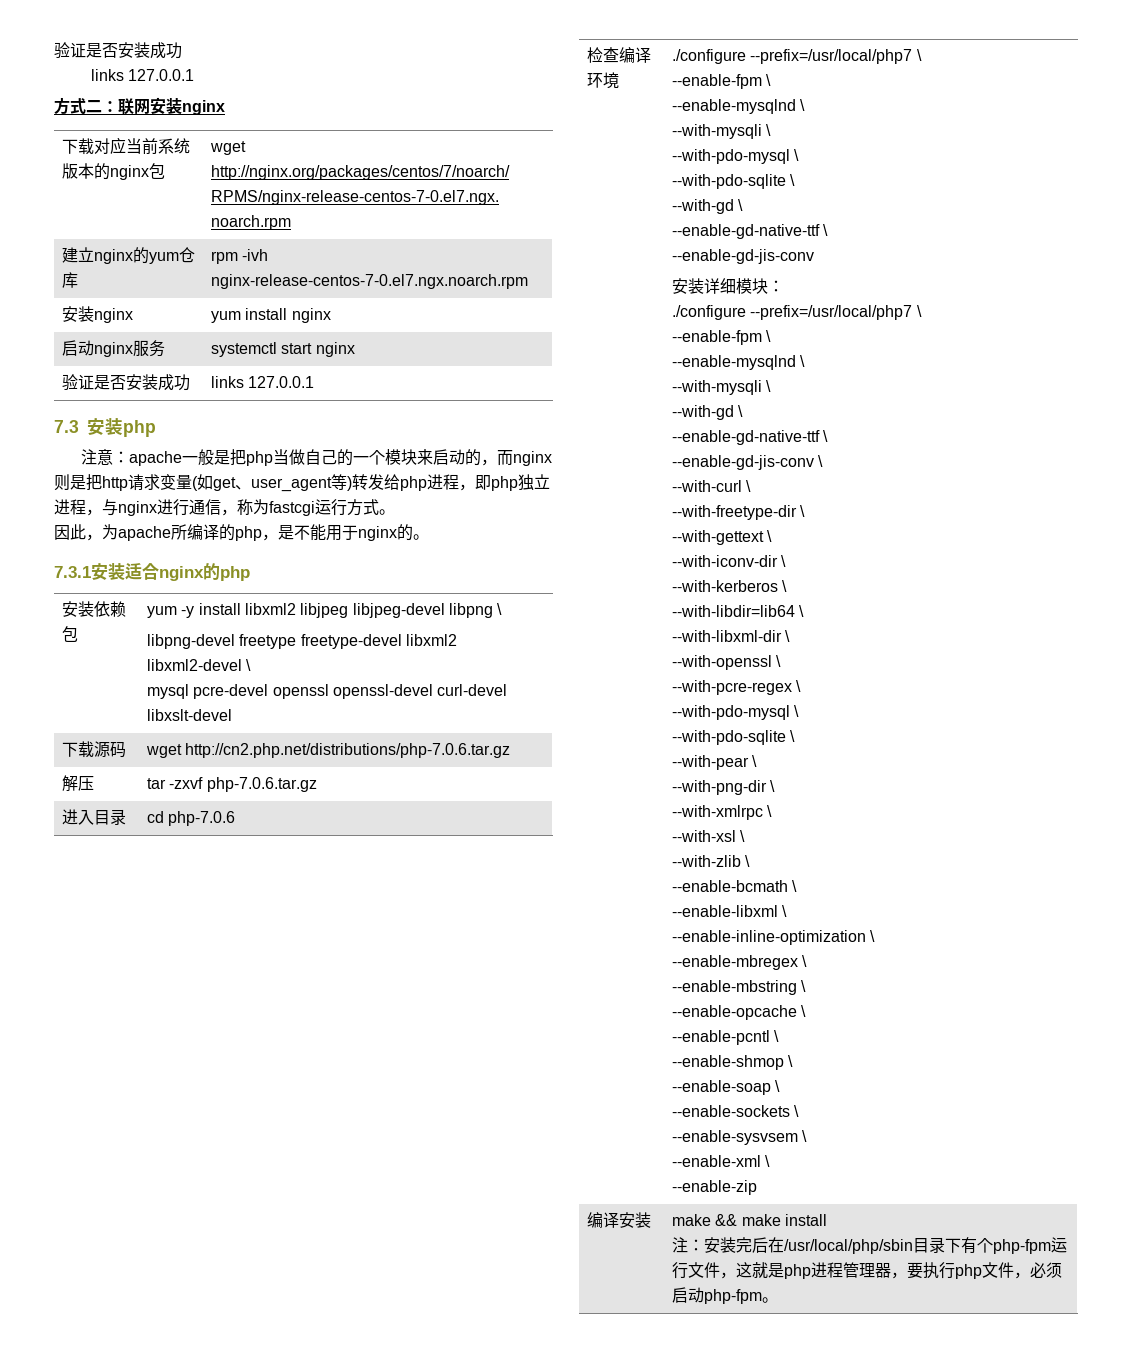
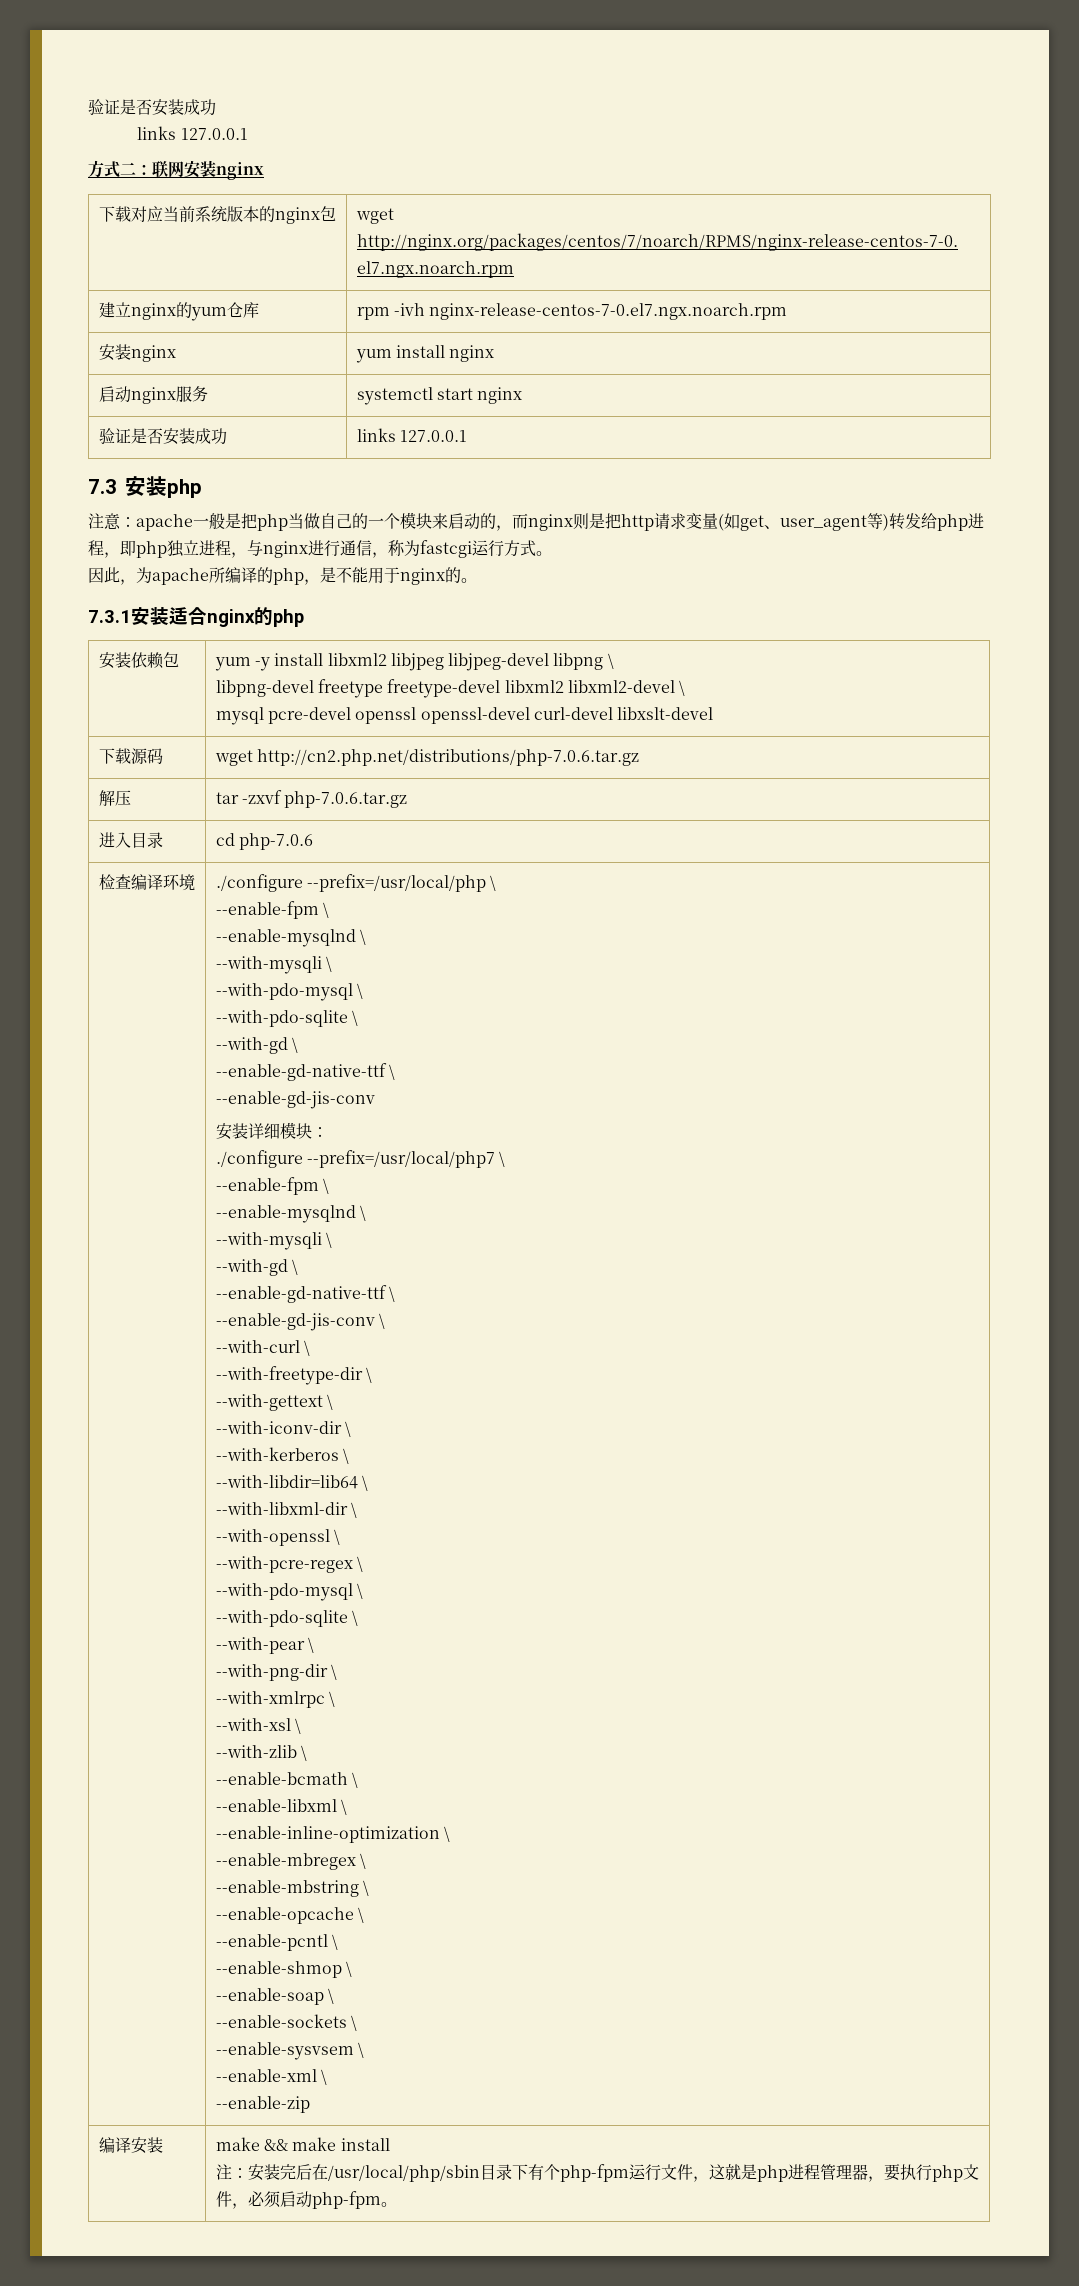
[750,49,913,64] --prefix=/usr/local/php7 -> [306,874,486,892] --prefix=/usr/local/php

